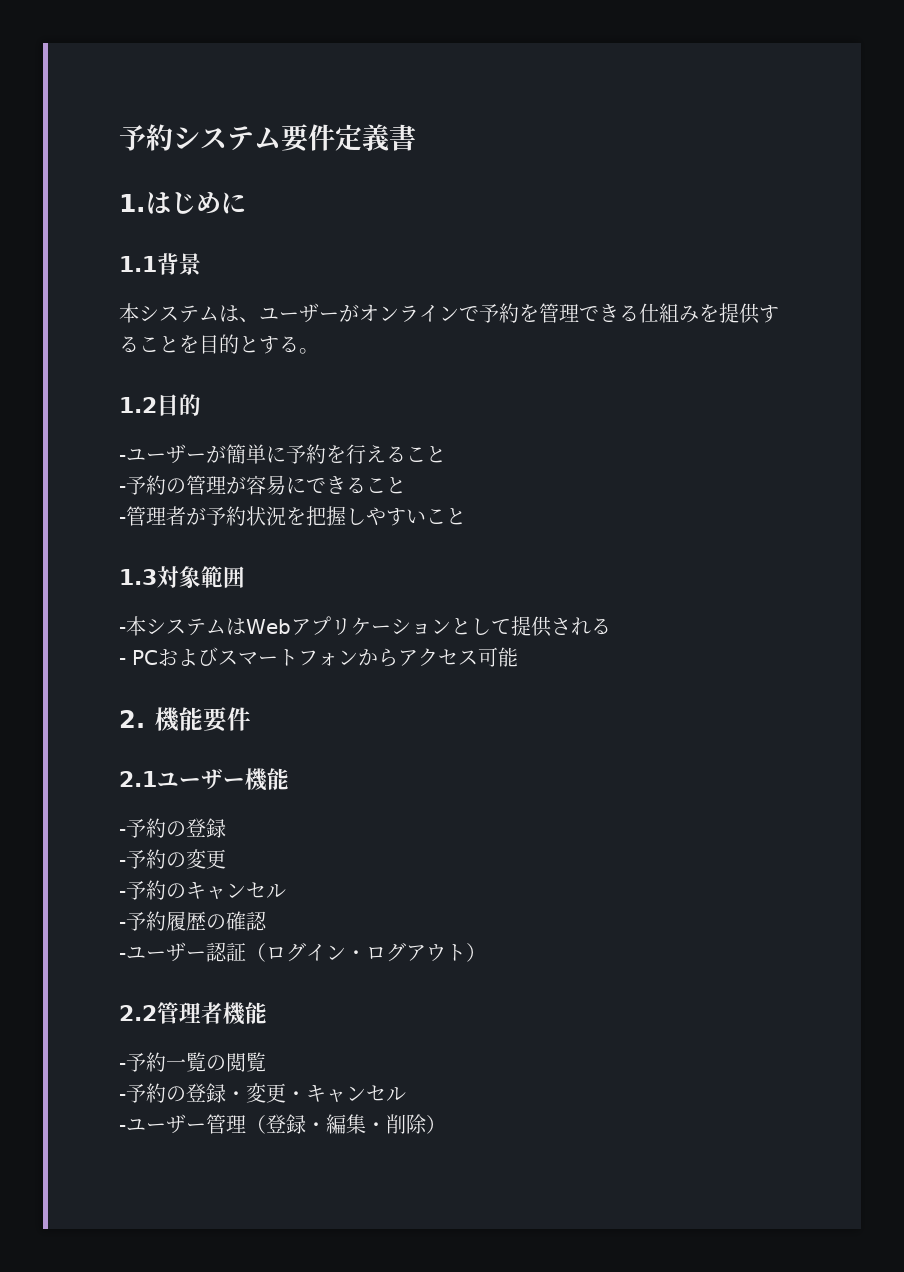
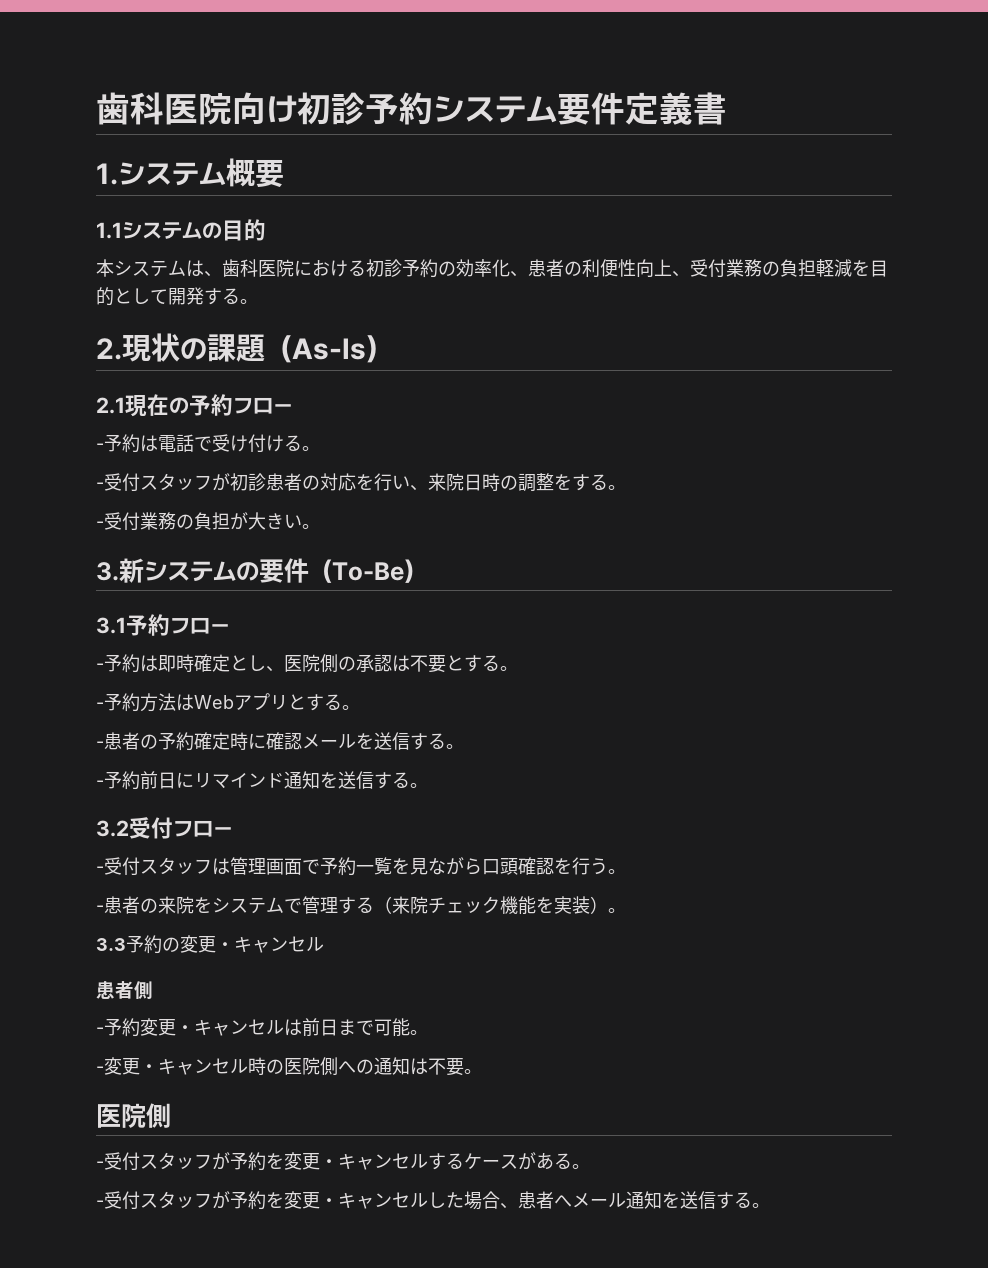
(119, 138) none -> [96,92,365,125] 歯科医院向け初診
[146,191,246,214] [119,253,201,276] [119,303,779,324] [119,334,319,354] [119,394,201,416] [119,444,446,464] [119,475,406,495] [119,506,466,526] [119,566,245,588] [119,616,611,637] [119,647,518,667] [119,707,251,732] [119,768,289,791] [119,818,226,838] [119,849,226,869] [119,880,286,900] [119,911,267,931] [119,942,486,962] [119,1002,267,1025] [119,1052,266,1072] [119,1083,406,1103] [119,1114,446,1134] はじめに // 1.1背景 // 本システムは、ユーザーがオンラインで予約を管理できる仕組みを提供することを目的とする。 // 1.2目的 // -ユーザーが簡単に予約を行えること // -予約の管理が容易にできること // -管理者が予約状況を把握しやすいこと // 1.3対象範囲 // -本システムはWebアプリケーションとして提供される // - PCおよびスマートフォンからアクセス可能 // 2.機能要件 // 2.1ユーザー機能 // -予約の登録 // -予約の変更 // -予約のキャンセル // -予約履歴の確認 // -ユーザー認証（ログイン・ログアウト） // 2.2管理者機能 // -予約一覧の閲覧 // -予約の登録・変更・キャンセル // -ユーザー管理（登録・編集・削除） -> [118,158,284,188] [96,219,266,241] [96,259,888,278] [96,287,258,306] [96,333,393,363] [96,394,293,417] [96,434,320,453] [96,473,626,492] [96,512,320,531] [96,558,427,583] [96,614,230,636] [96,654,518,673] [96,693,360,712] [96,732,464,751] [96,771,428,790] [96,817,233,839] [96,857,626,876] [96,896,626,915] [96,935,324,954] [96,981,153,999] [96,1018,428,1037] [96,1057,482,1076] [96,1103,171,1128] [96,1152,590,1171] [96,1191,770,1210] システム概要 // 1.1システムの目的 // 本システムは、歯科医院における初診予約の効率化、患者の利便性向上、受付業務の負担軽減を目的として開発する。 // 2.現状の課題（As-Is） // 2.1現在の予約フロー // -予約は電話で受け付ける。 // -受付スタッフが初診患者の対応を行い、来院日時の調整をする。 // -受付業務の負担が大きい。 // 3.新システムの要件（To-Be） // 3.1予約フロー // -予約は即時確定とし、医院側の承認は不要とする。 // -予約方法はWebアプリとする。 // -患者の予約確定時に確認メールを送信する。 // -予約前日にリマインド通知を送信する。 // 3.2受付フロー // -受付スタッフは管理画面で予約一覧を見ながら口頭確認を行う。 // -患者の来院をシステムで管理する（来院チェック機能を実装）。 // 3.3予約の変更・キャンセル // 患者側 // -予約変更・キャンセルは前日まで可能。 // -変更・キャンセル時の医院側への通知は不要。 // 医院側 // -受付スタッフが予約を変更・キャンセルするケースがある。 // -受付スタッフが予約を変更・キャンセルした場合、患者へメール通知を送信する。

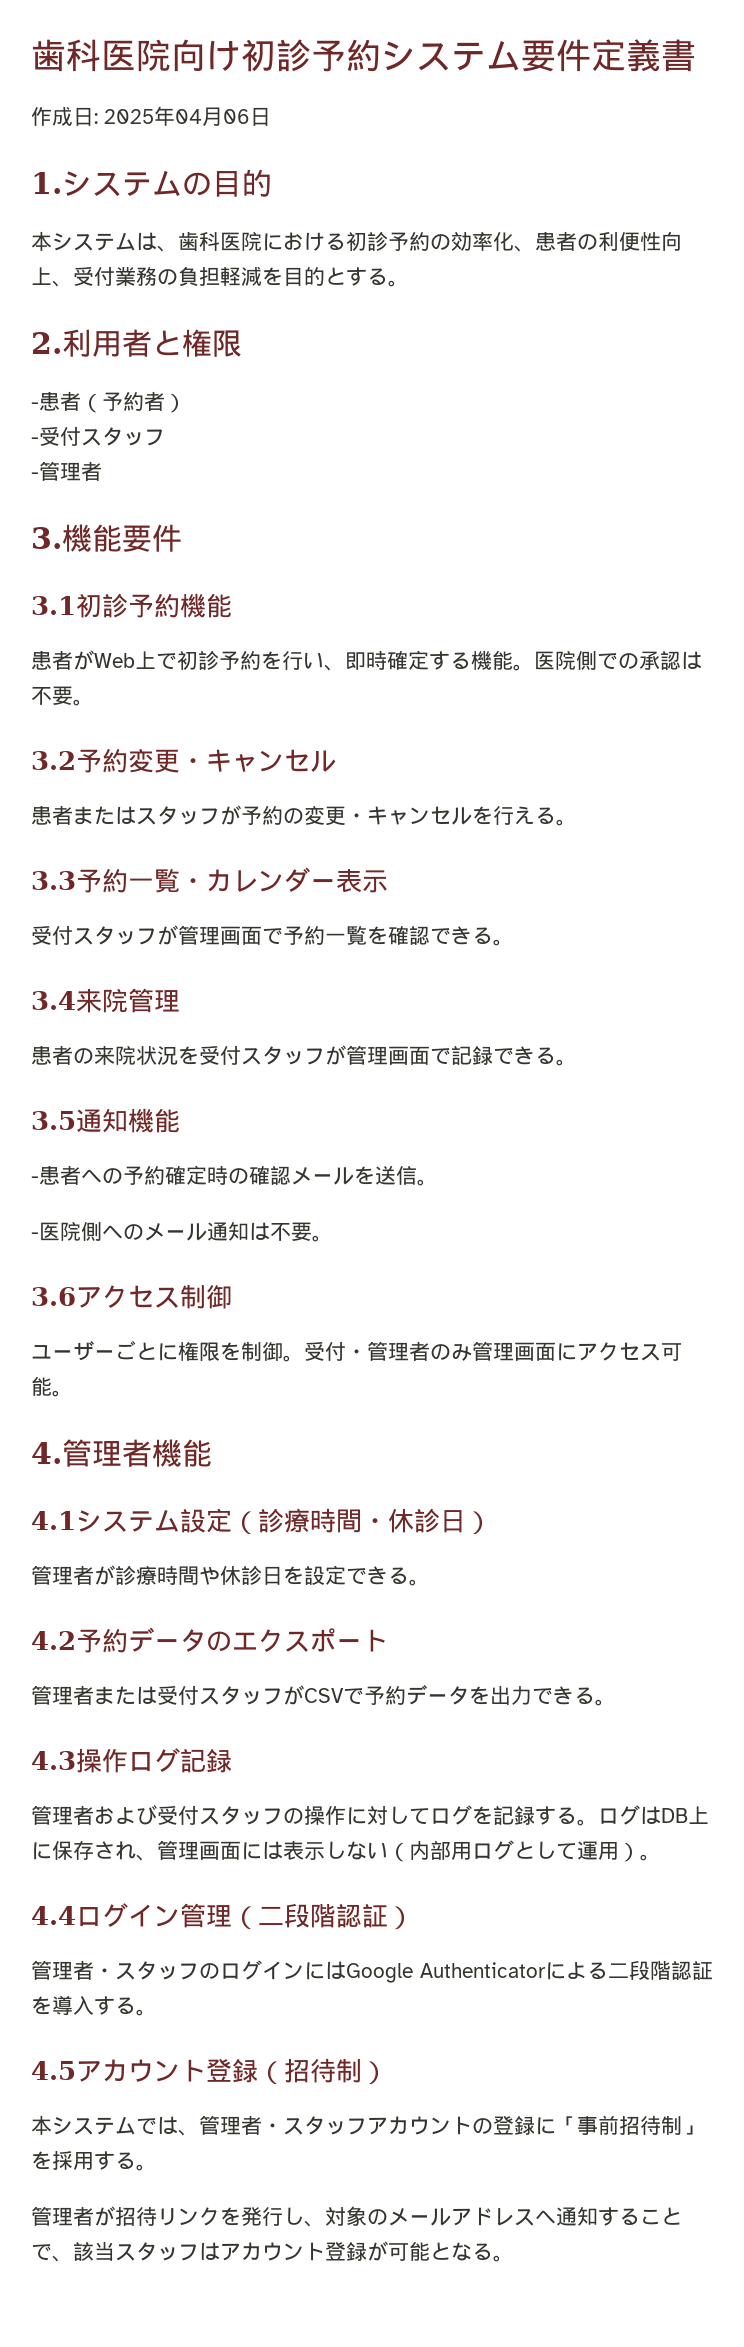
(727, 108) none -> [31,106,271,126] // 作成日: 2025年04月06日
[226,158,284,188] [96,222,202,239] 概要 // 1.1システム -> (182, 183) none
[132,287,204,305] して開発 -> (346, 276) none
[122,333,393,363] [96,394,293,417] [96,434,320,453] [96,473,626,492] [96,512,320,531] [96,558,427,583] [96,614,230,636] [96,654,518,673] [96,693,360,712] [96,732,464,751] [96,771,428,790] [96,817,233,839] [96,857,626,876] [96,896,626,915] [96,938,126,951] 現状の課題（As-Is） // 2.1現在の予約フロー // -予約は電話で受け付ける。 // -受付スタッフが初診患者の対応を行い、来院日時の調整をする。 // -受付業務の負担が大きい。 // 3.新システムの要件（To-Be） // 3.1予約フロー // -予約は即時確定とし、医院側の承認は不要とする。 // -予約方法はWebアプリとする。 // -患者の予約確定時に確認メールを送信する。 // -予約前日にリマインド通知を送信する。 // 3.2受付フロー // -受付スタッフは管理画面で予約一覧を見ながら口頭確認を行う。 // -患者の来院をシステムで管理する（来院チェック機能を実装）。 // 3.3 -> [62,329,242,357] [31,391,186,413] [31,426,165,446] [31,461,102,481] [31,524,182,552] [31,593,232,618] [31,650,702,671] [31,686,94,706] [31,748,336,773] [31,805,241,825] 利用者と権限 // -患者（予約者） // -受付スタッフ // -管理者 // 3.機能要件 // 3.1初診予約機能 // 患者がWeb上で初診予約を行い、即時確定する機能。医院側での承認は不要。 // 3.2予約変更・キャンセル // 患者またはスタッフが
[96,981,153,999] [96,1018,428,1037] [96,1057,284,1075] // 患者側 // -予約変更・キャンセルは前日まで可能。 // -変更・キャンセル時の -> [472,806,577,826] [31,867,388,893] [31,925,514,946] [31,988,180,1013] [31,1045,577,1066] [31,1108,180,1133] [31,1165,438,1186] [31,1232,39,1239] を行える。 // 3.3予約一覧・カレンダー表示 // 受付スタッフが管理画面で予約一覧を確認できる。 // 3.4来院管理 // 患者の来院状況を受付スタッフが管理画面で記録できる。 // 3.5通知機能 // -患者への予約確定時の確認メールを送信。 // -
(374, 1066) none -> [144,1223,207,1241] メール
[96,1103,171,1128] [96,1152,590,1171] [96,1191,734,1210] 医院側 // -受付スタッフが予約を変更・キャンセルするケースがある。 // -受付スタッフが予約を変更・キャンセルした場合、患者へメール通知を送信す -> [31,1284,232,1309] [31,1340,682,1362] [31,1376,73,1397] [31,1439,212,1467] [31,1508,492,1535] [31,1565,430,1586] [31,1627,388,1653] [31,1684,616,1706] [31,1748,232,1773] [31,1805,709,1826] [31,1840,661,1862] [31,1903,414,1930] [31,1960,713,1983] [31,1995,157,2016] [31,2058,388,2085] [31,2115,703,2136] [31,2151,157,2171] [31,2206,682,2227] [31,2241,472,2262] 3.6アクセス制御 // ユーザーごとに権限を制御。受付・管理者のみ管理画面にアクセス可能。 // 4.管理者機能 // 4.1システム設定（診療時間・休診日） // 管理者が診療時間や休診日を設定できる。 // 4.2予約データのエクスポート // 管理者または受付スタッフがCSVで予約データを出力できる。 // 4.3操作ログ記録 // 管理者および受付スタッフの操作に対してログを記録する。ログはDB上に保存され、管理画面には表示しない（内部用ログとして運用）。 // 4.4ログイン管理（二段階認証） // 管理者・スタッフのログインにはGoogle Authenticatorによる二段階認証を導入する。 // 4.5アカウント登録（招待制） // 本システムでは、管理者・スタッフアカウントの登録に「事前招待制」を採用する。 // 管理者が招待リンクを発行し、対象のメールアドレスへ通知することで、該当スタッフはアカウント登録が可能とな

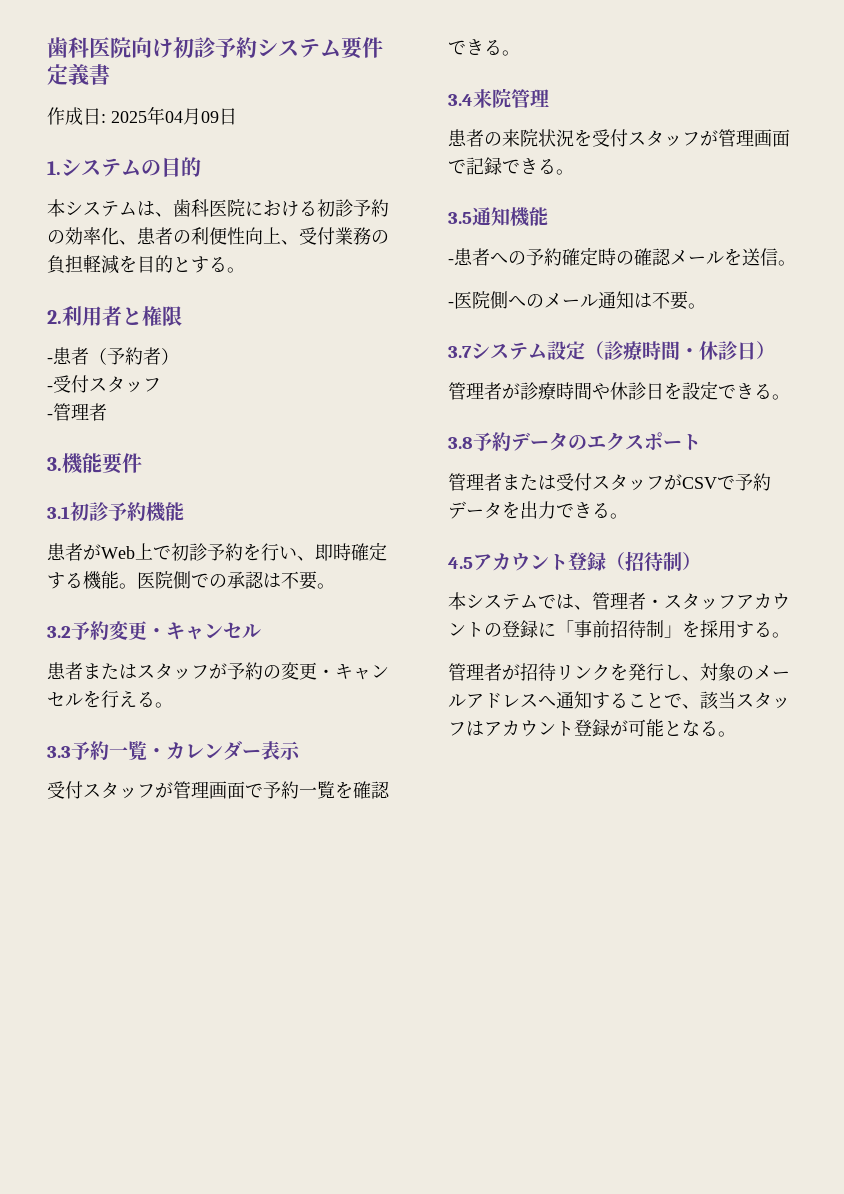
[223,109,250,124] 06 -> [201,111,219,123] 09
[31,1284,232,1309] [31,1340,682,1362] [31,1376,73,1397] [31,1439,212,1467] [31,1511,76,1530] 3.6アクセス制御 // ユーザーごとに権限を制御。受付・管理者のみ管理画面にアクセス可能。 // 4.管理者機能 // 4.1 -> [448,346,472,358] 3.7
[31,1631,76,1650] 4.2 -> [448,437,473,449] 3.8
[31,1748,232,1773] [31,1805,709,1826] [31,1840,661,1862] [31,1903,414,1930] [31,1960,713,1983] [31,1995,157,2016] // 4.3操作ログ記録 // 管理者および受付スタッフの操作に対してログを記録する。ログはDB上に保存され、管理画面には表示しない（内部用ログとして運用）。 // 4.4ログイン管理（二段階認証） // 管理者・スタッフのログインにはGoogle Authenticatorによる二段階認証を導入する。 -> (628, 516) none

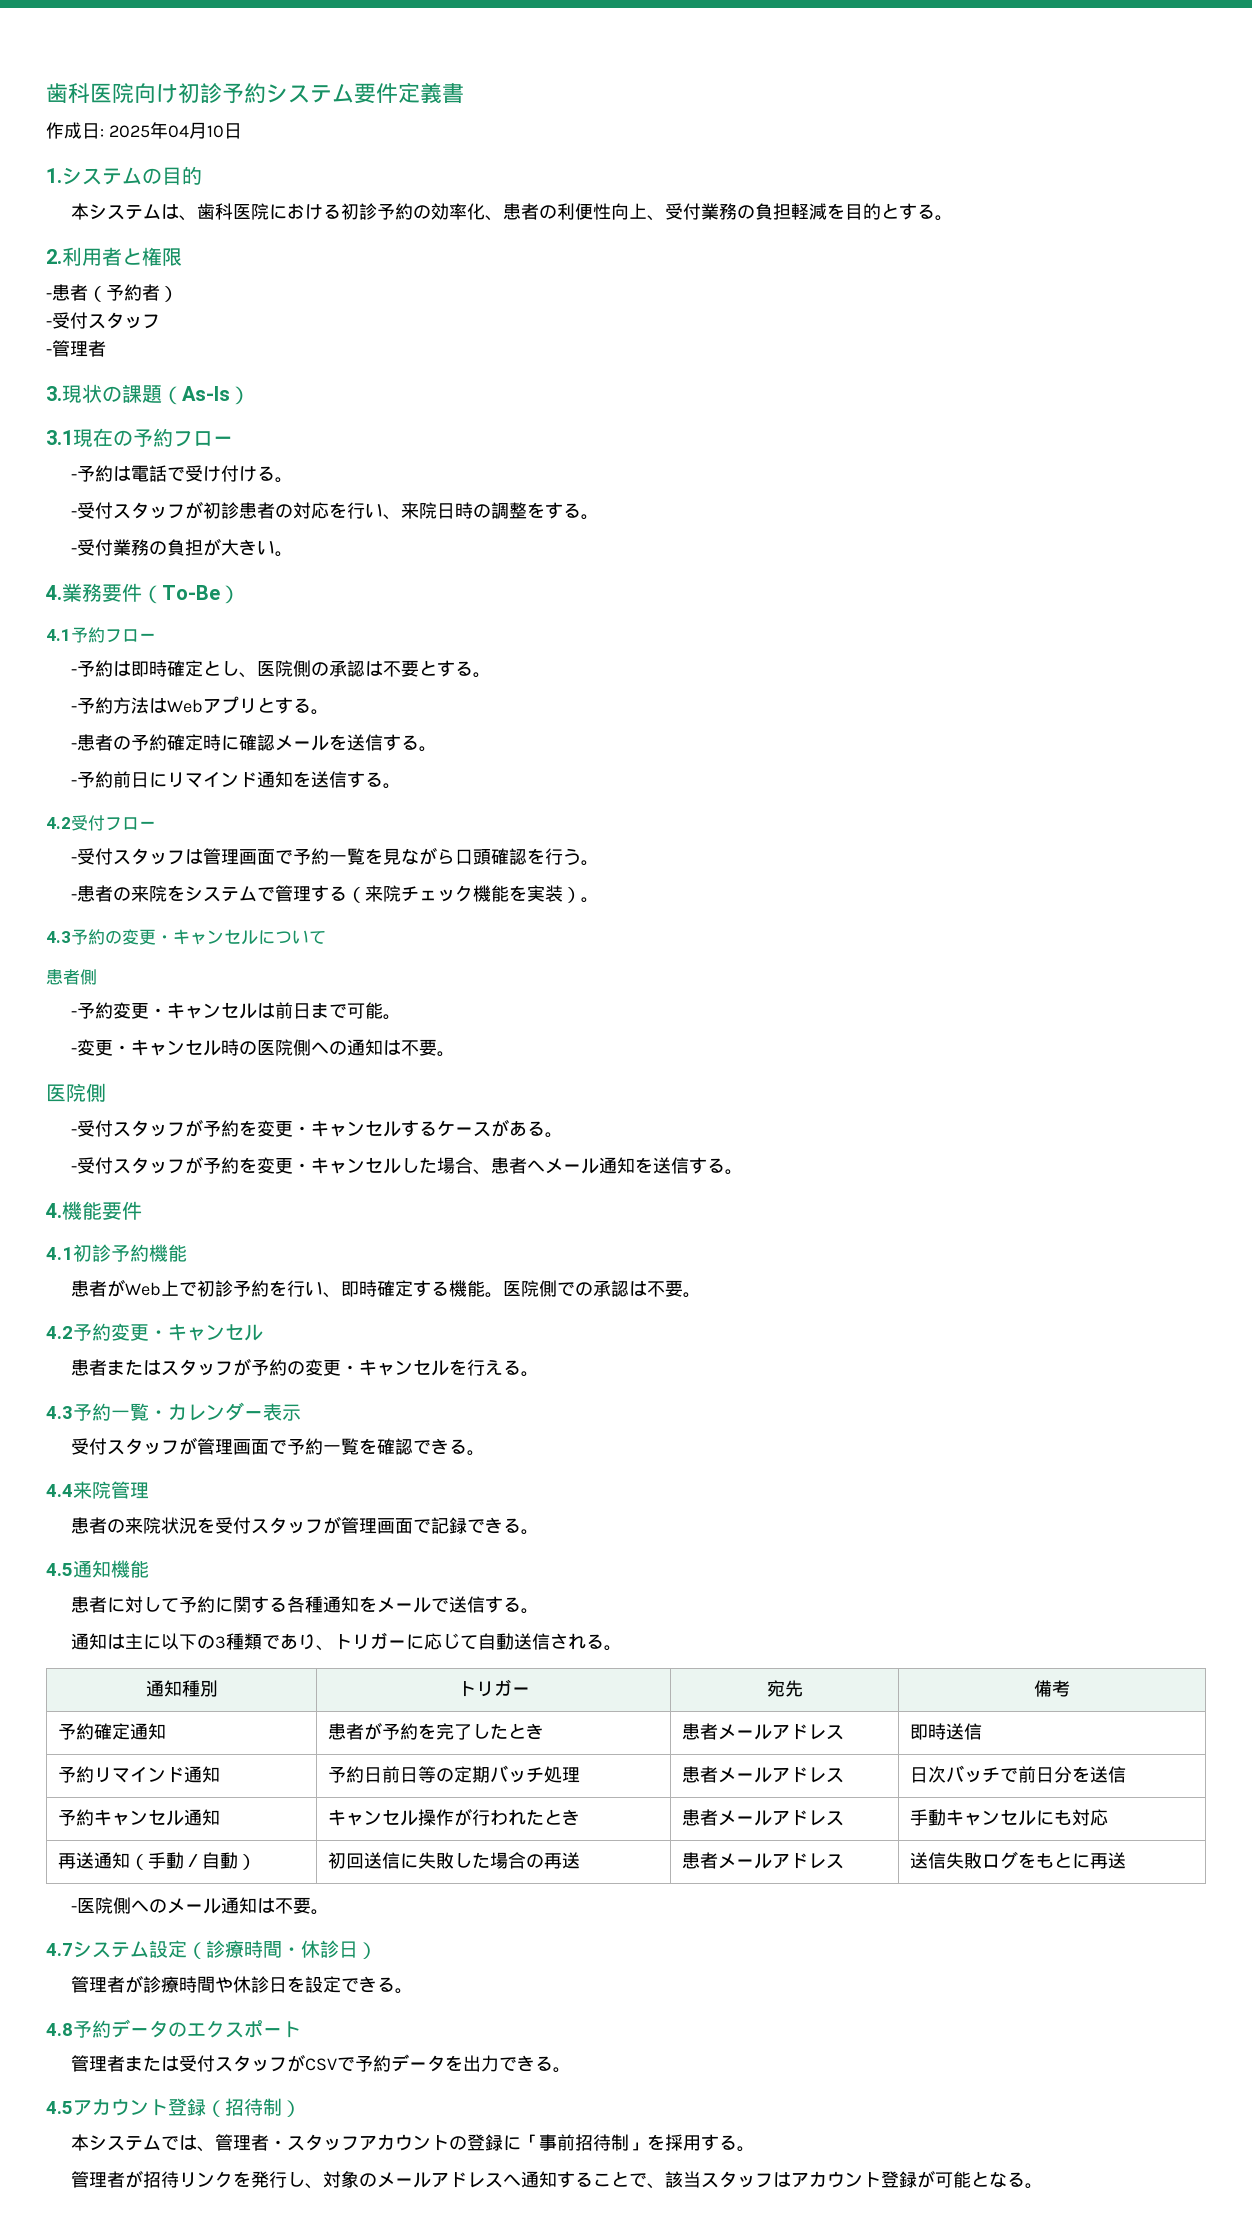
[201,111,219,123] 09 -> [206,125,224,138] 10
(62, 464) none -> [62,384,250,405] [46,428,233,447] [71,465,294,483] [71,501,600,520] [71,538,294,557] [46,583,240,604] [46,627,156,643] [71,660,492,678] [71,696,330,715] [71,734,438,752] [71,771,402,789] [46,815,156,831] [71,847,600,866] [71,885,600,903] [46,929,326,945] [46,969,97,985] [71,1002,402,1020] [71,1039,456,1057] [46,1083,106,1102] [71,1119,564,1138] [71,1156,744,1175] [46,1203,62,1218] 現状の課題（As-Is） // 3.1現在の予約フロー // -予約は電話で受け付ける。 // -受付スタッフが初診患者の対応を行い、来院日時の調整をする。 // -受付業務の負担が大きい。 // 4.業務要件（To-Be） // 4.1予約フロー // -予約は即時確定とし、医院側の承認は不要とする。 // -予約方法はWebアプリとする。 // -患者の予約確定時に確認メールを送信する。 // -予約前日にリマインド通知を送信する。 // 4.2受付フロー // -受付スタッフは管理画面で予約一覧を見ながら口頭確認を行う。 // -患者の来院をシステムで管理する（来院チェック機能を実装）。 // 4.3予約の変更・キャンセルについて // 患者側 // -予約変更・キャンセルは前日まで可能。 // -変更・キャンセル時の医院側への通知は不要。 // 医院側 // -受付スタッフが予約を変更・キャンセルするケースがある。 // -受付スタッフが予約を変更・キャンセルした場合、患者へメール通知を送信する。 // 4.
[47,506,70,519] 3.1 -> [46,1247,73,1260] 4.1
[47,626,71,638] 3.2 -> [46,1326,73,1339] 4.2
[47,746,71,758] 3.3 -> [46,1406,73,1419] 4.3
[448,94,473,106] 3.4 -> [46,1484,73,1497] 4.4
[448,212,472,224] 3.5 -> [46,1563,73,1576] 4.5
[448,247,796,266] -患者への予約確定時の確認メールを送信。 -> [71,1596,540,1614] [71,1632,623,1651] [145,1680,218,1697] [457,1679,530,1697] [766,1680,803,1697] [1034,1680,1070,1697] [58,1723,167,1740] [328,1722,545,1740] [682,1723,845,1740] [910,1723,983,1740] [58,1766,221,1783] [328,1765,581,1783] [682,1766,845,1783] [910,1765,1127,1783] [58,1809,221,1826] [328,1808,581,1826] [682,1809,845,1826] [910,1809,1109,1826] [58,1852,257,1870] [328,1852,581,1869] [682,1852,845,1869] [910,1851,1127,1869] 患者に対して予約に関する各種通知をメールで送信する。 // 通知は主に以下の3種類であり、トリガーに応じて自動送信される。 // 通知種別 | トリガー | 宛先 | 備考 // 予約確定通知 | 患者が予約を完了したとき | 患者メールアドレス | 即時送信 // 予約リマインド通知 | 予約日前日等の定期バッチ処理 | 患者メールアドレス | 日次バッチで前日分を送信 // 予約キャンセル通知 | キャンセル操作が行われたとき | 患者メールアドレス | 手動キャンセルにも対応 // 再送通知（手動／自動） | 初回送信に失敗した場合の再送 | 患者メールアドレス | 送信失敗ログをもとに再送
[448,346,472,358] 3.7 -> [46,1943,73,1956] 4.7
[448,437,473,449] 3.8 -> [46,2023,73,2036] 4.8

